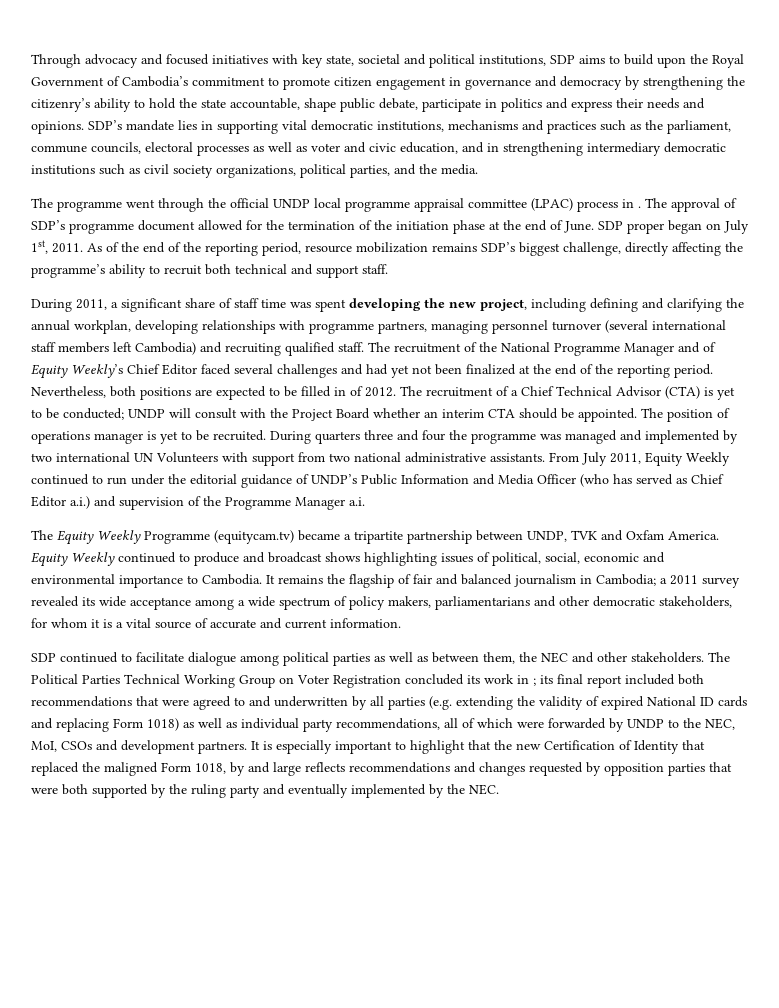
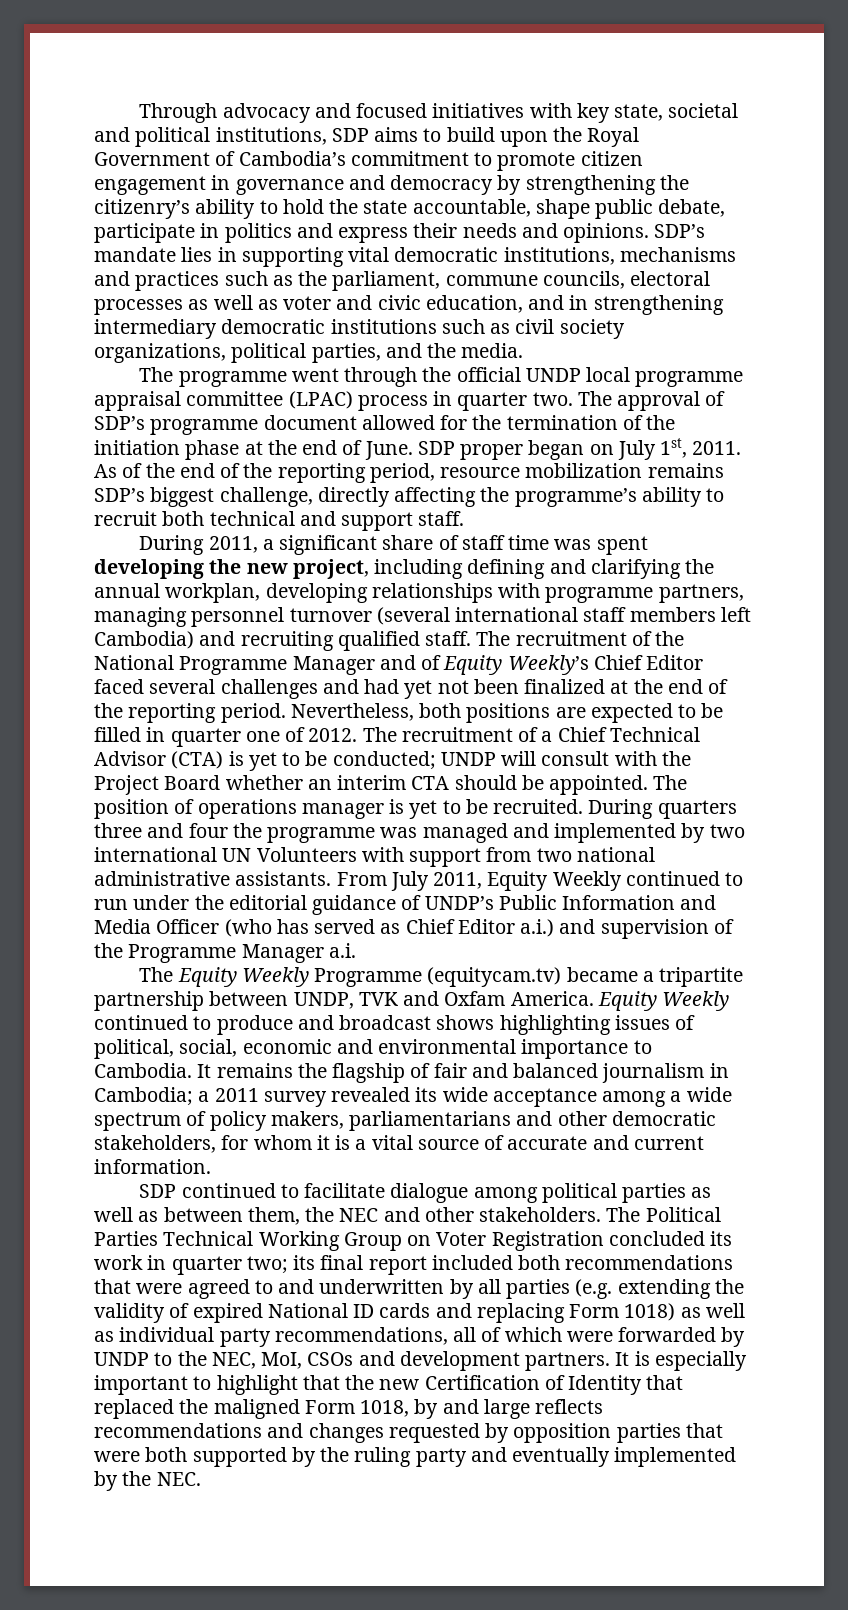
[638,206,641,208] . -> [457,392,573,411] quarter two.
(346, 391) none -> [170,728,280,747] quarter one
[533,678,536,686] ; -> [171,1256,288,1275] quarter two;

